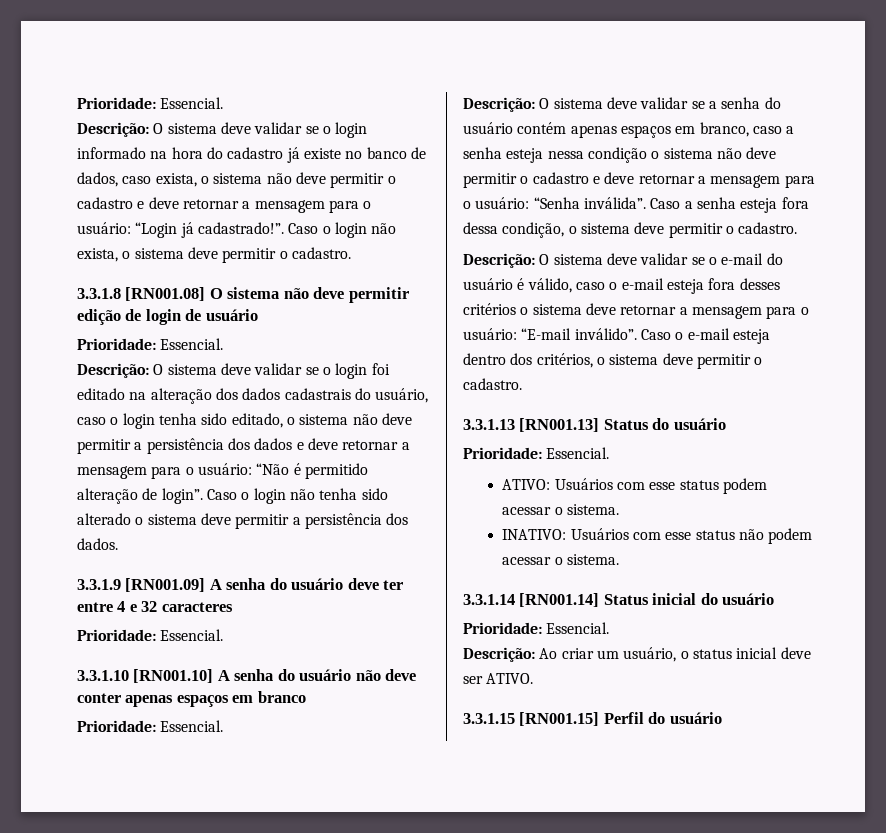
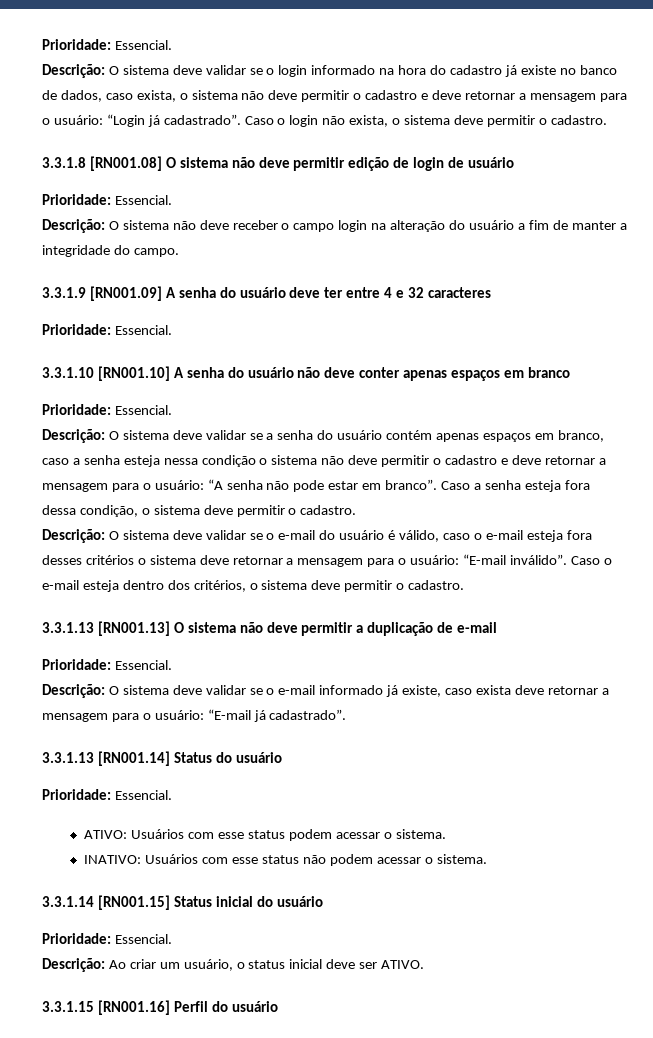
[197,222,284,234] cadastrado!”. -> [163,114,241,125] cadastrado”.
[220,363,390,379] [77,388,429,404] [77,413,412,429] [77,438,410,454] [77,463,368,479] [77,488,388,504] [77,513,409,529] [77,538,118,550] deve validar se o login foi editado na alteração dos dados cadastrais do usuário, caso o login tenha sido editado, o sistema não deve permitir a persistência dos dados e deve retornar a mensagem para o usuário: “Não é permitido alteração de login”. Caso o login não tenha sido alterado o sistema deve permitir a persistência dos dados. -> [172,220,627,232] [42,245,179,257] não deve receber o campo login na alteração do usuário a fim de manter a integridade do campo.
[533,197,646,209] “Senha inválida”. -> [207,479,438,492] “A senha não pode estar em branco”.
(600, 425) none -> [173,622,498,636] [42,659,172,670] [42,684,609,698] [42,709,347,722] [42,751,170,766] O sistema não deve permitir a duplicação de e-mail // Prioridade: Essencial. // Descrição: O sistema deve validar se o e-mail informado já existe, caso exista deve retornar a mensagem para o usuário: “E-mail já cadastrado”. // 3.3.1.13 [RN001.14]
[519,593,600,607] [RN001.14] -> [97,895,170,910] [RN001.15]
[519,712,600,726] [RN001.15] -> [97,1000,170,1015] [RN001.16]

